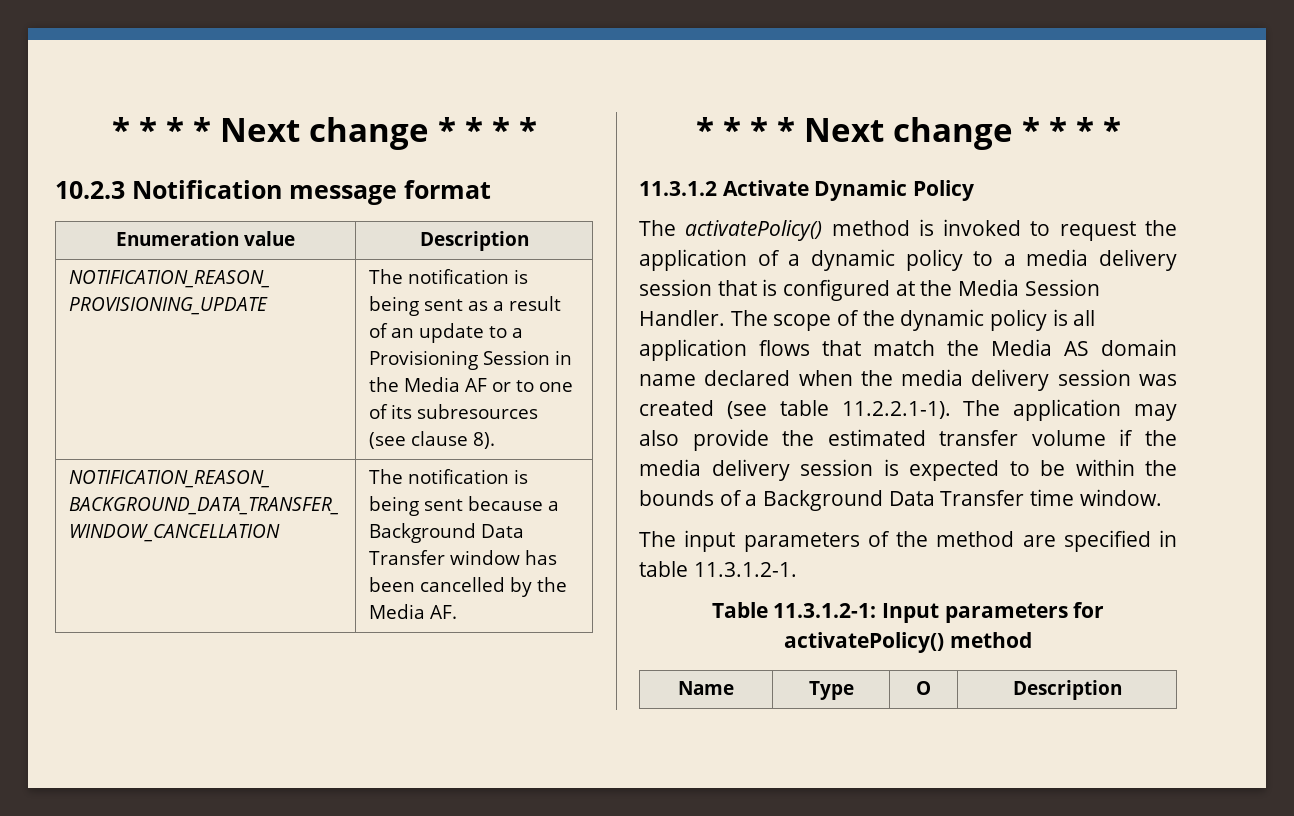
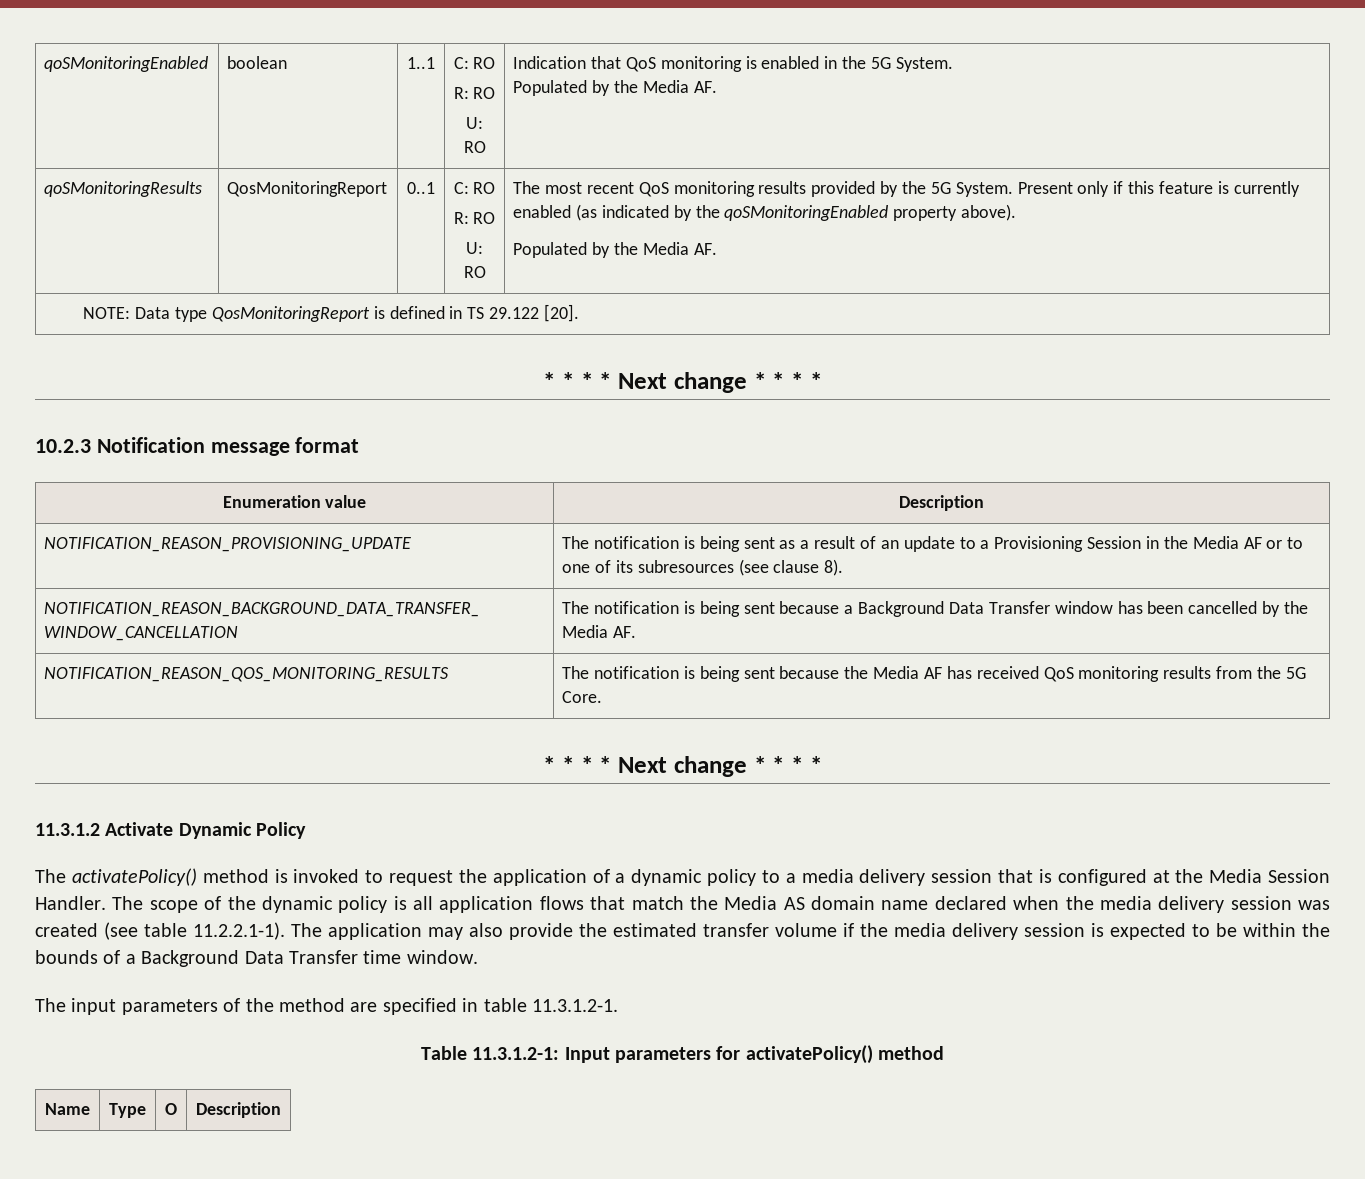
(111, 129) none -> [44,56,209,72] [227,56,288,69] [407,57,435,69] [453,57,496,69] [453,87,496,99] [466,117,483,129] [463,141,486,153] [513,56,953,72] [513,80,717,96] [44,181,203,197] [227,181,388,197] [407,182,435,194] [453,182,496,194] [453,212,496,224] [466,242,483,254] [463,266,486,278] [513,181,1300,197] [513,204,1017,221] [513,242,717,258] [83,304,579,322] qoSMonitoringEnabled | boolean | 1..1 | C: RO // R: RO // U: RO | Indication that QoS monitoring is enabled in the 5G System. // Populated by the Media AF. // qoSMonitoringResults | QosMonitoringReport | 0..1 | C: RO // R: RO // U: RO | The most recent QoS monitoring results provided by the 5G System. Present only if this feature is currently enabled (as indicated by the qoSMonitoringEnabled property above). // Populated by the Media AF. // NOTE: Data type QosMonitoringReport is defined in TS 29.122 [20]. //
(457, 612) none -> [44,667,450,682] [562,666,1306,682] [562,691,603,703] // NOTIFICATION_REASON_QOS_MONITORING_RESULTS | The notification is being sent because the Media AF has received QoS monitoring results from the 5G Core.

